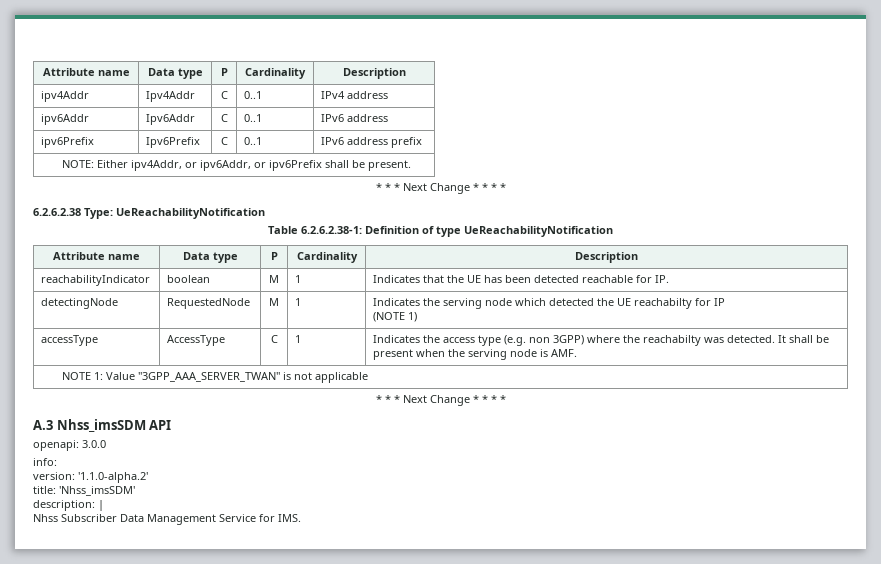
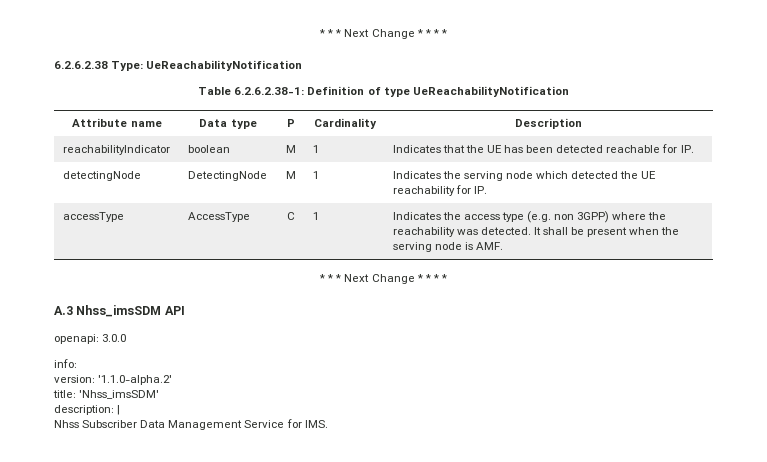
[42,68,130,76] [147,68,203,79] [220,68,228,76] [245,68,306,79] [342,68,406,79] [41,91,90,102] [146,91,196,102] [220,91,228,99] [244,91,263,99] [321,91,389,99] [41,114,90,125] [146,114,196,125] [220,114,228,122] [244,114,263,122] [321,114,389,122] [41,137,95,148] [146,137,201,148] [220,137,228,145] [244,137,263,145] [321,137,423,148] [62,160,412,171] Attribute name | Data type | P | Cardinality | Description // ipv4Addr | Ipv4Addr | C | 0..1 | IPv4 address // ipv6Addr | Ipv6Addr | C | 0..1 | IPv6 address // ipv6Prefix | Ipv6Prefix | C | 0..1 | IPv6 address prefix // NOTE: Either ipv4Addr, or ipv6Addr, or ipv6Prefix shall be present. // -> (319, 33) none
[167,298,251,309] RequestedNode -> [187,171,267,181] DetectingNode
[634,298,726,309] [373,312,418,322] reachabilty for IP // (NOTE 1) -> [392,185,487,196] reachability for IP.
[643,335,702,346] reachabilty -> [392,227,455,237] reachability
[62,372,369,383] // NOTE 1: Value "3GPP_AAA_SERVER_TWAN" is not applicable -> (503, 246) none

